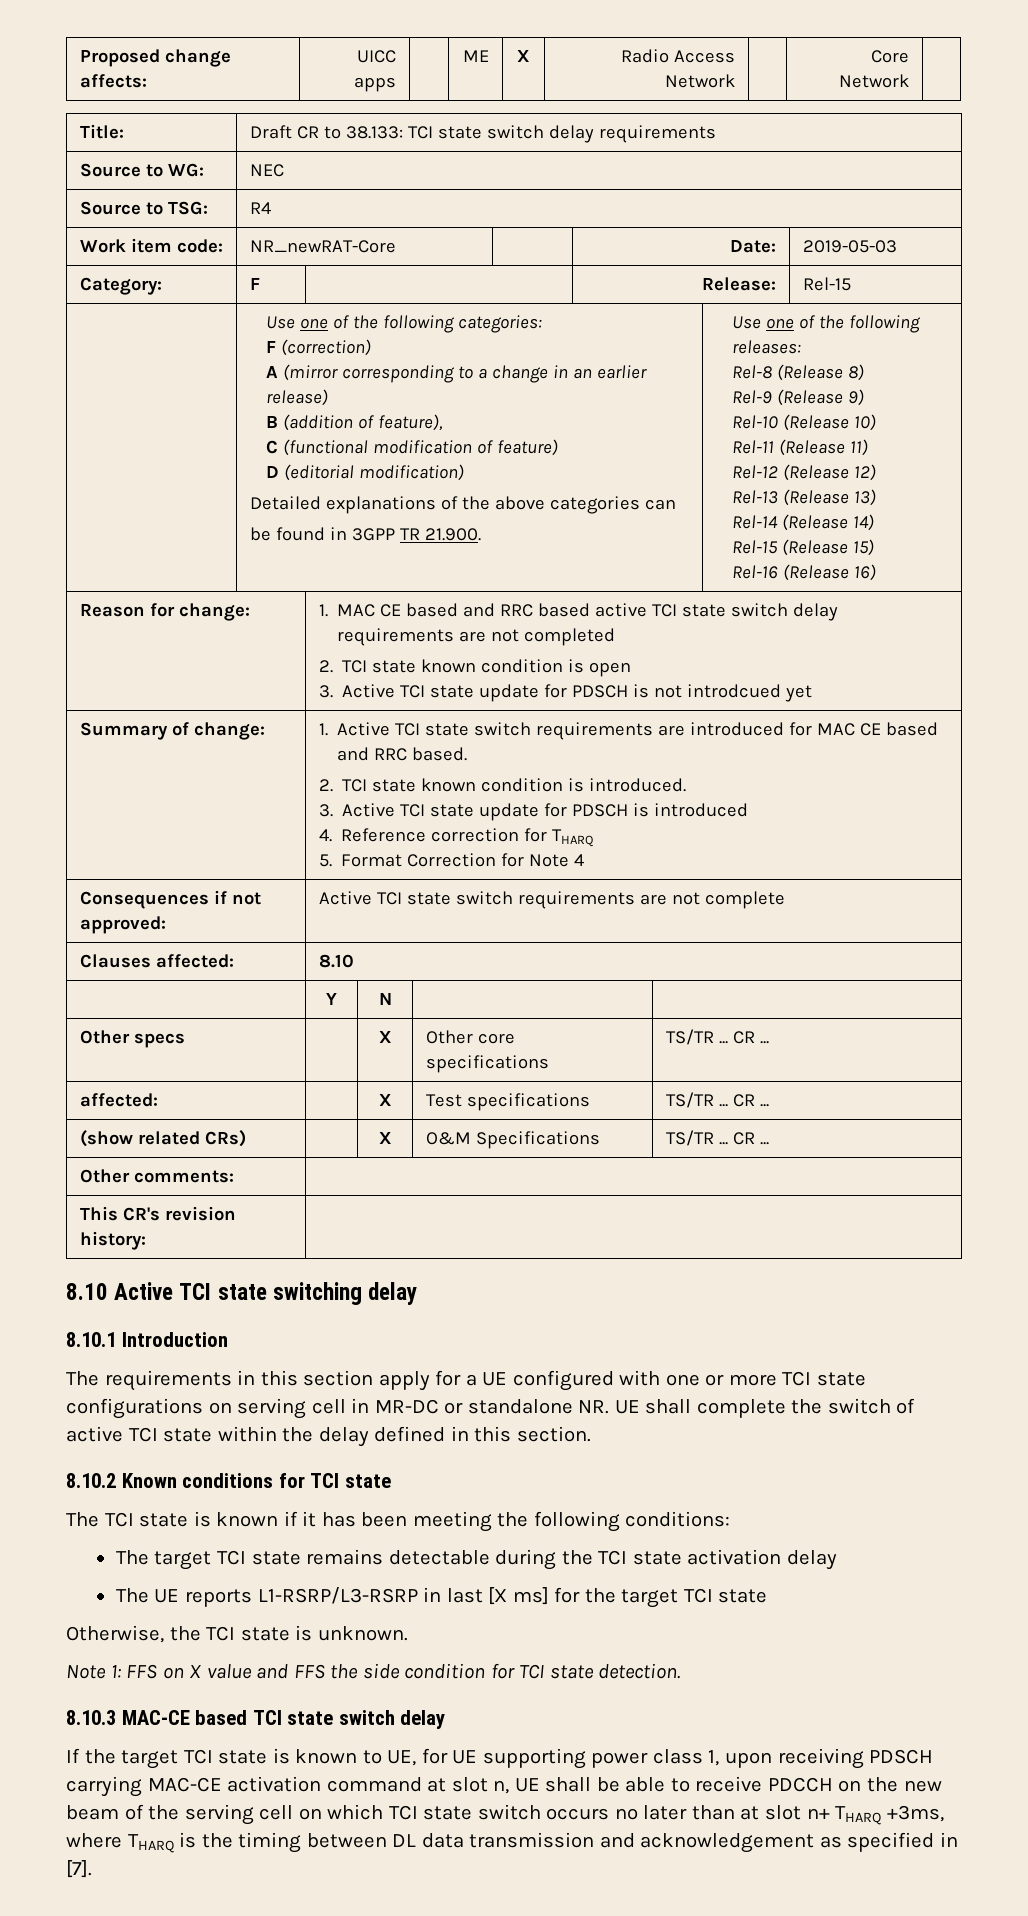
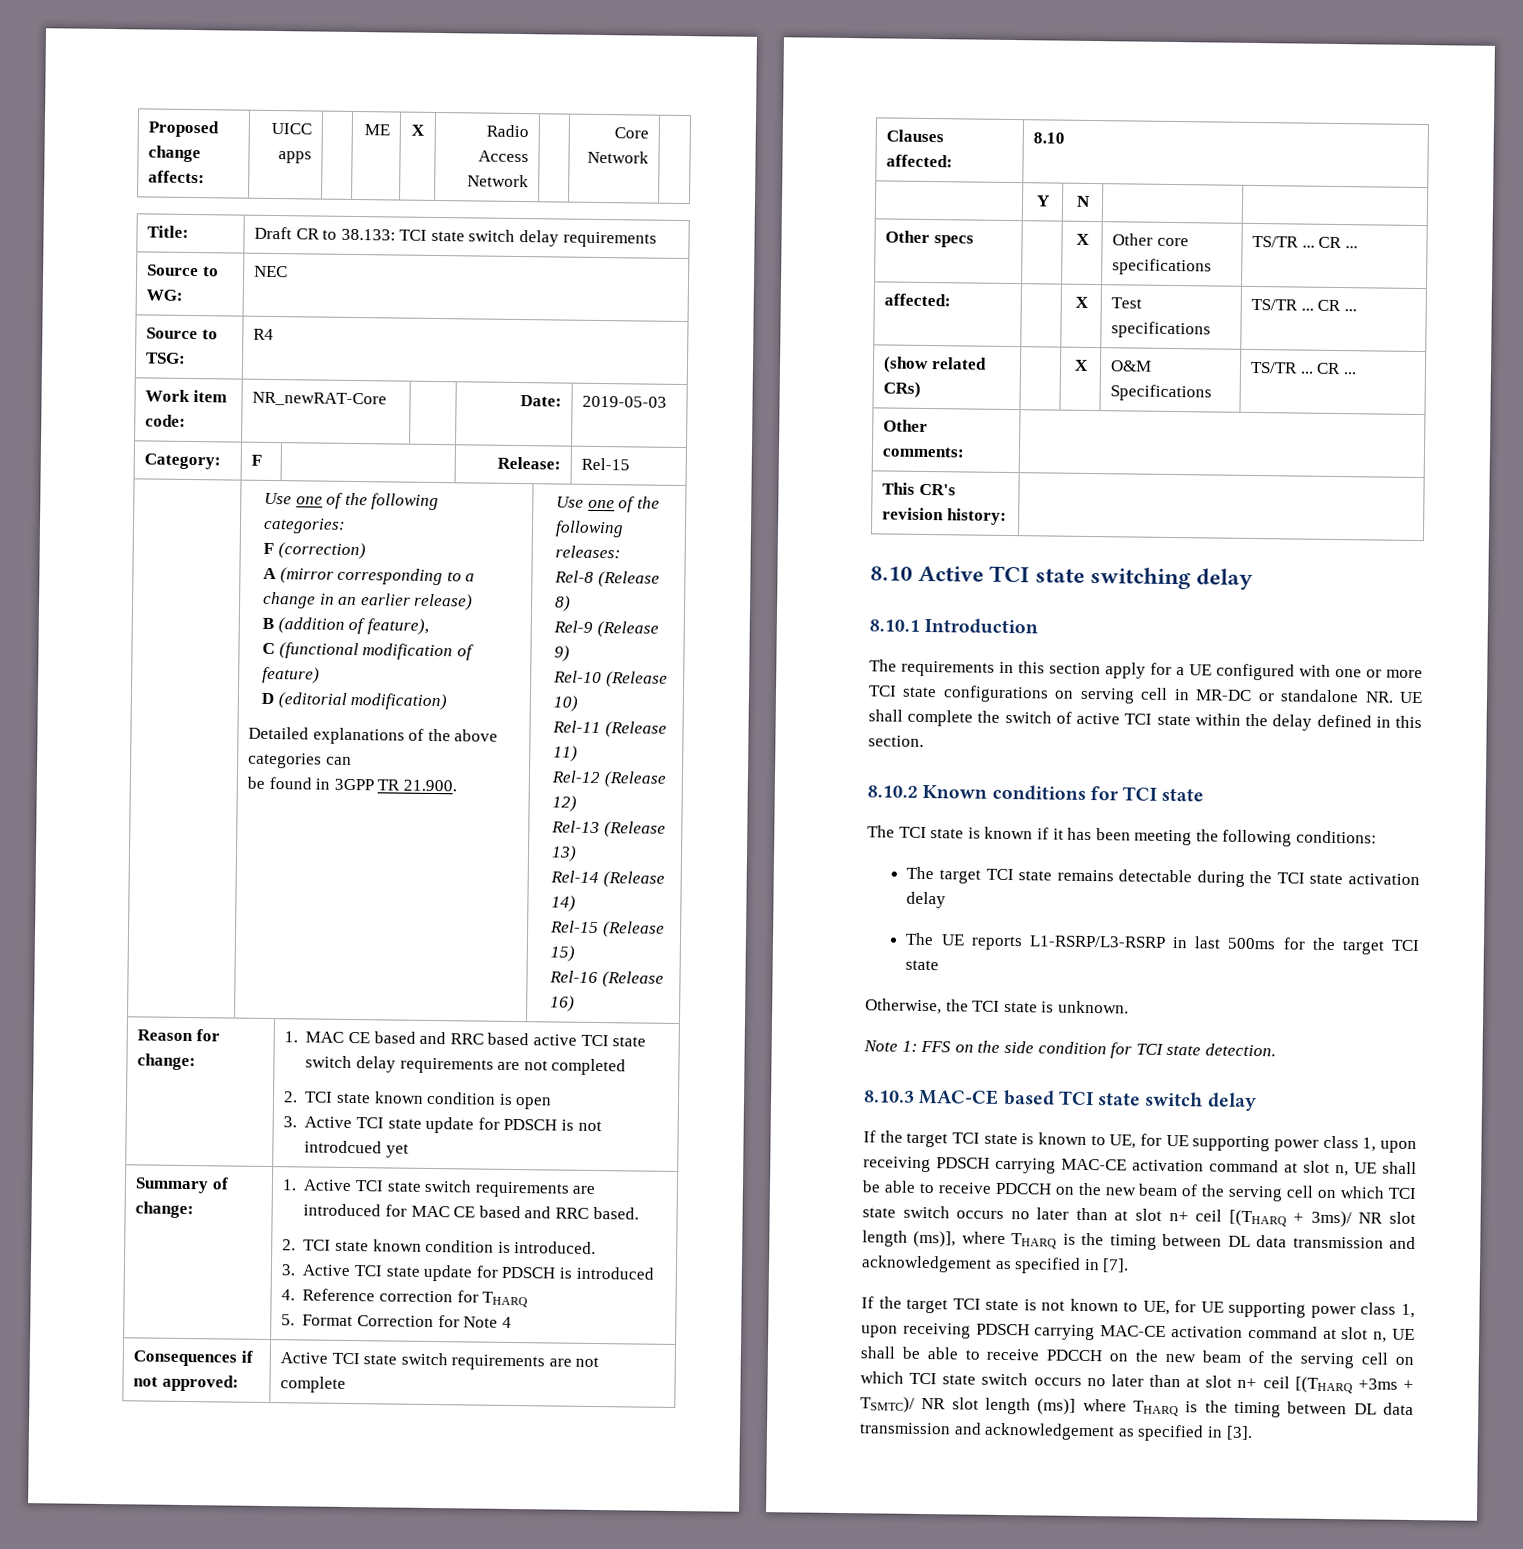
[488,1587,549,1605] [X ms] -> [1227,937,1277,950] 500ms
[189,1664,325,1679] X value and FFS -> (974, 1048) none
[835,1805,944,1825] THARQ +3ms, -> [1195,1209,1416,1228] [862,1230,957,1248] ceil [(THARQ + 3ms)/ NR slot length (ms)],
(92, 1869) none -> [861,1296,1415,1319] [861,1322,1415,1343] [860,1346,1414,1369] [860,1371,1414,1394] [860,1396,1414,1418] [859,1422,1253,1442] // If the target TCI state is not known to UE, for UE supporting power class 1, upon receiving PDSCH carrying MAC-CE activation command at slot n, UE shall be able to receive PDCCH on the new beam of the serving cell on which TCI state switch occurs no later than at slot n+ ceil [(THARQ +3ms + TSMTC)/ NR slot length (ms)] where THARQ is the timing between DL data transmission and acknowledgement as specified in [3].

